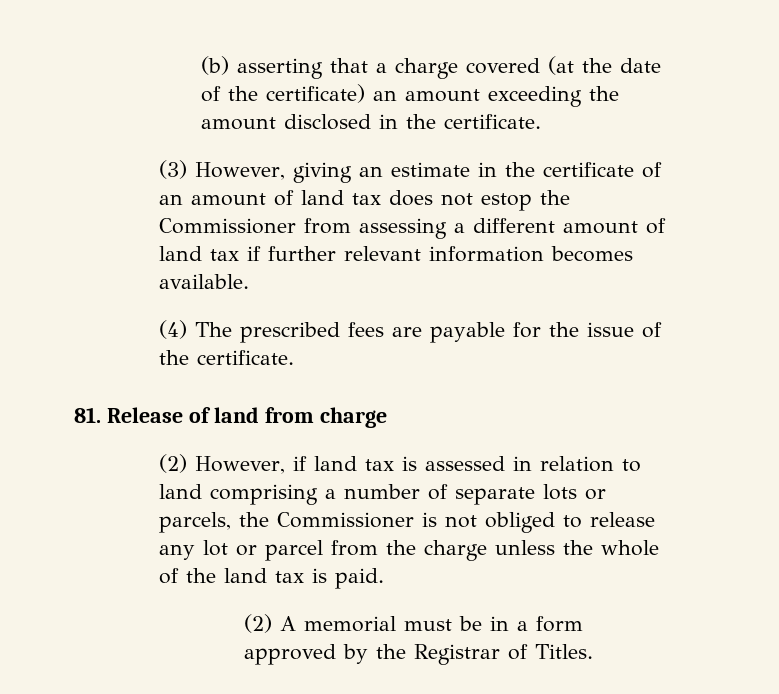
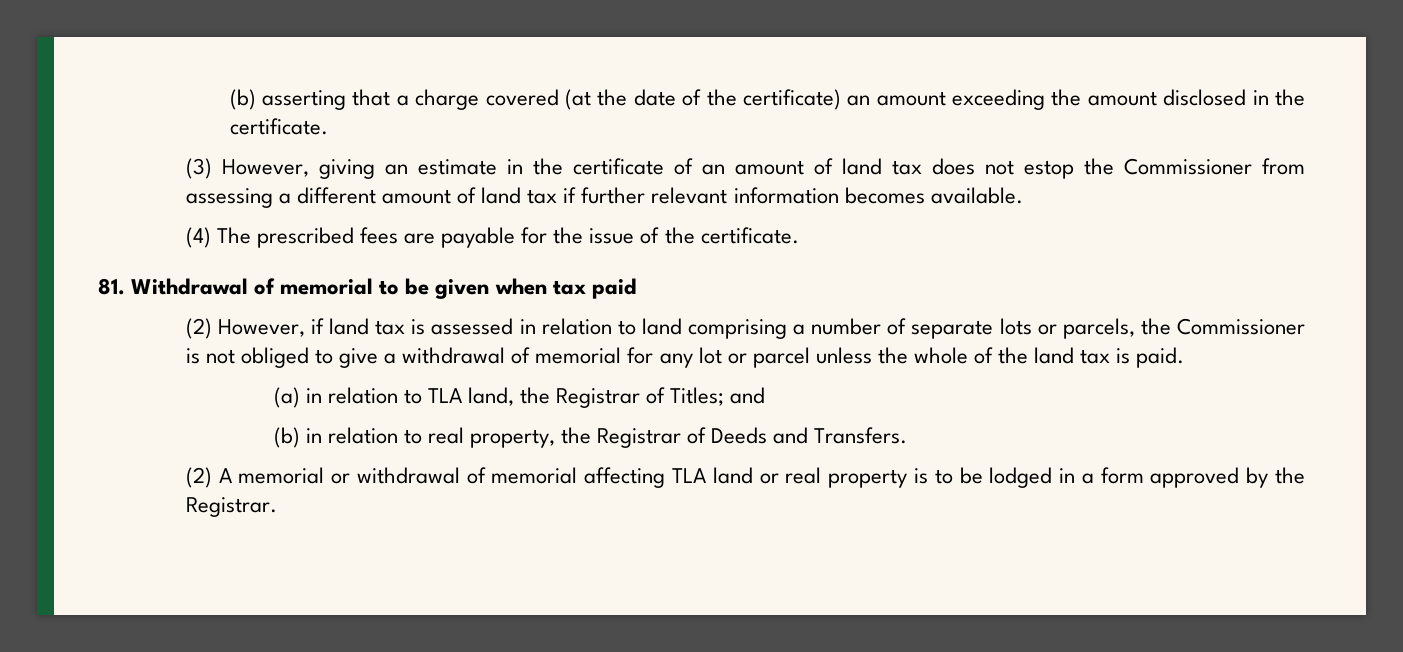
[106,407,387,428] Release of land from charge -> [131,278,637,299] Withdrawal of memorial to be given when tax paid
[589,512,655,527] release -> [339,347,654,368] give a withdrawal of memorial for
[330,540,487,561] from the charge -> (810, 357) none
[243,614,482,633] (2) A memorial must be -> [273,387,766,408] [273,427,908,448] [185,467,1053,488] (a) in relation to TLA land, the Registrar of Titles; and // (b) in relation to real property, the Registrar of Deeds and Transfers. // (2) A memorial or withdrawal of memorial affecting TLA land or real property is to be lodged
[413,644,593,665] Registrar of Titles. -> [185,497,277,517] Registrar.

